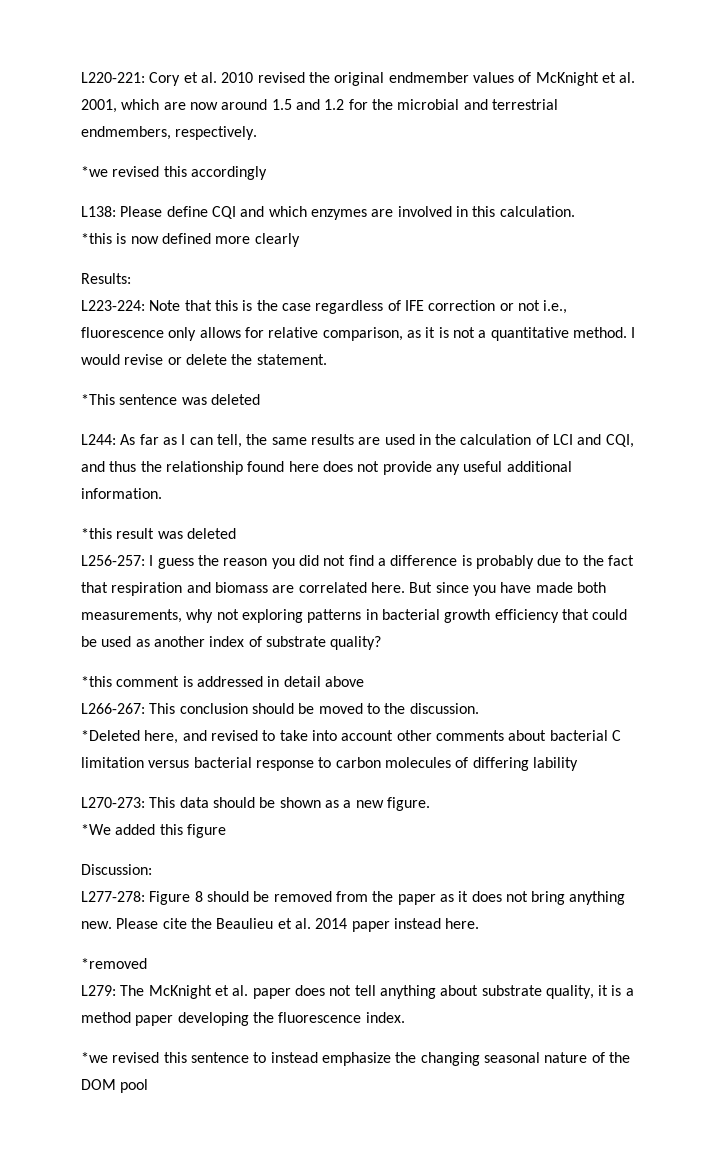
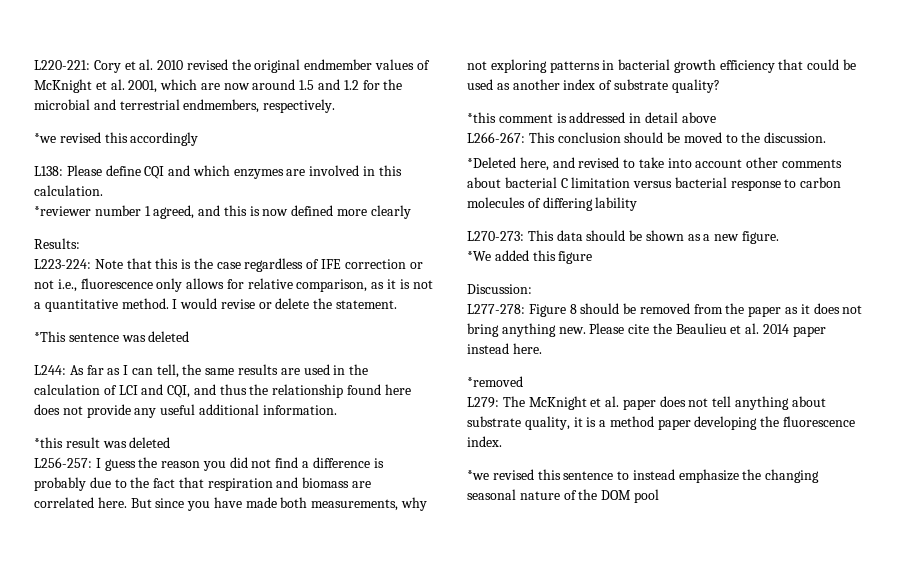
[81,233,112,244] *this -> [34,205,247,219] *reviewer number 1 agreed, and this

